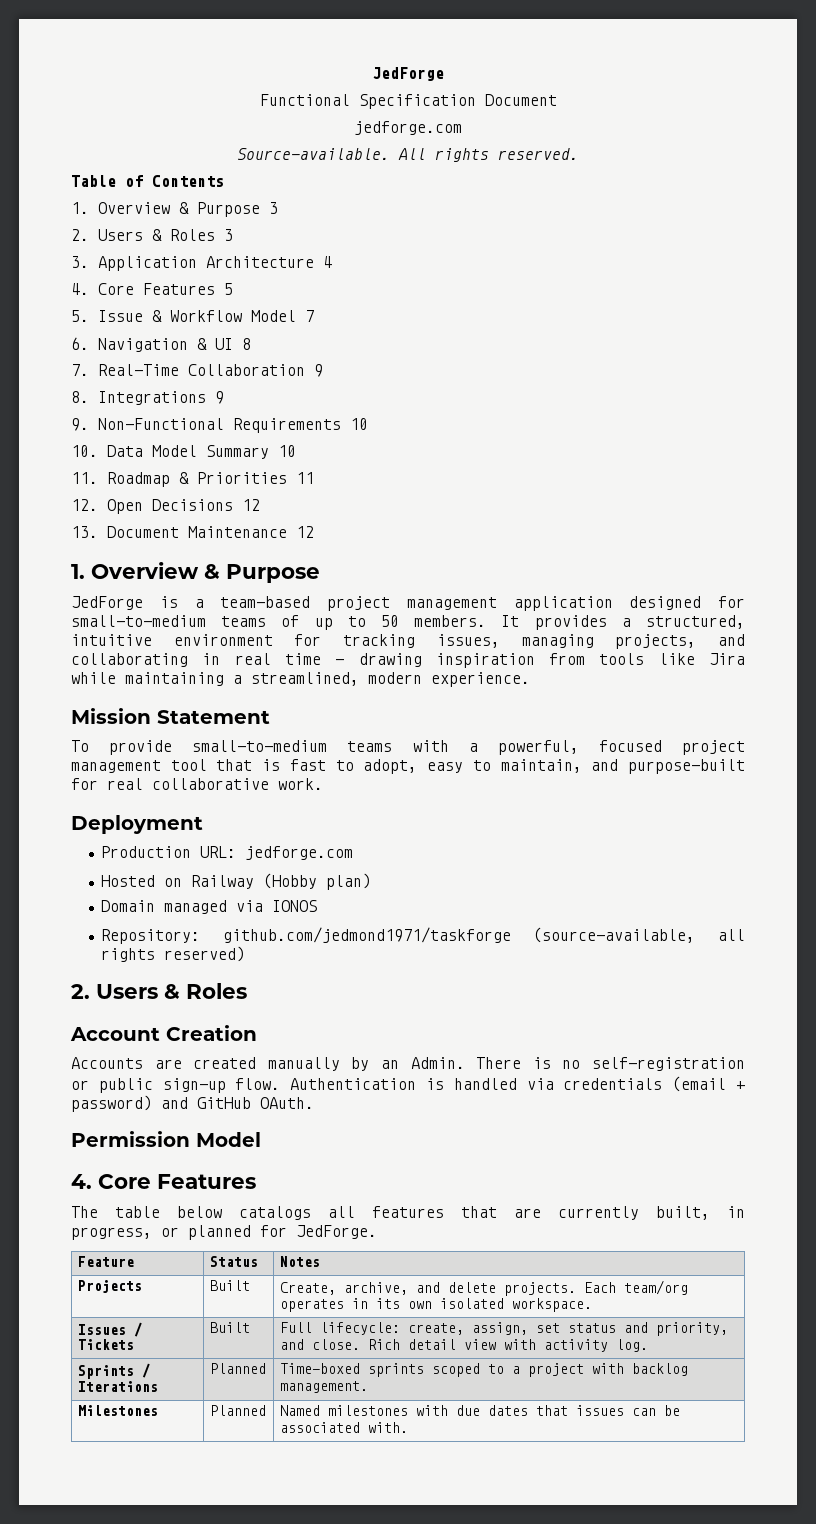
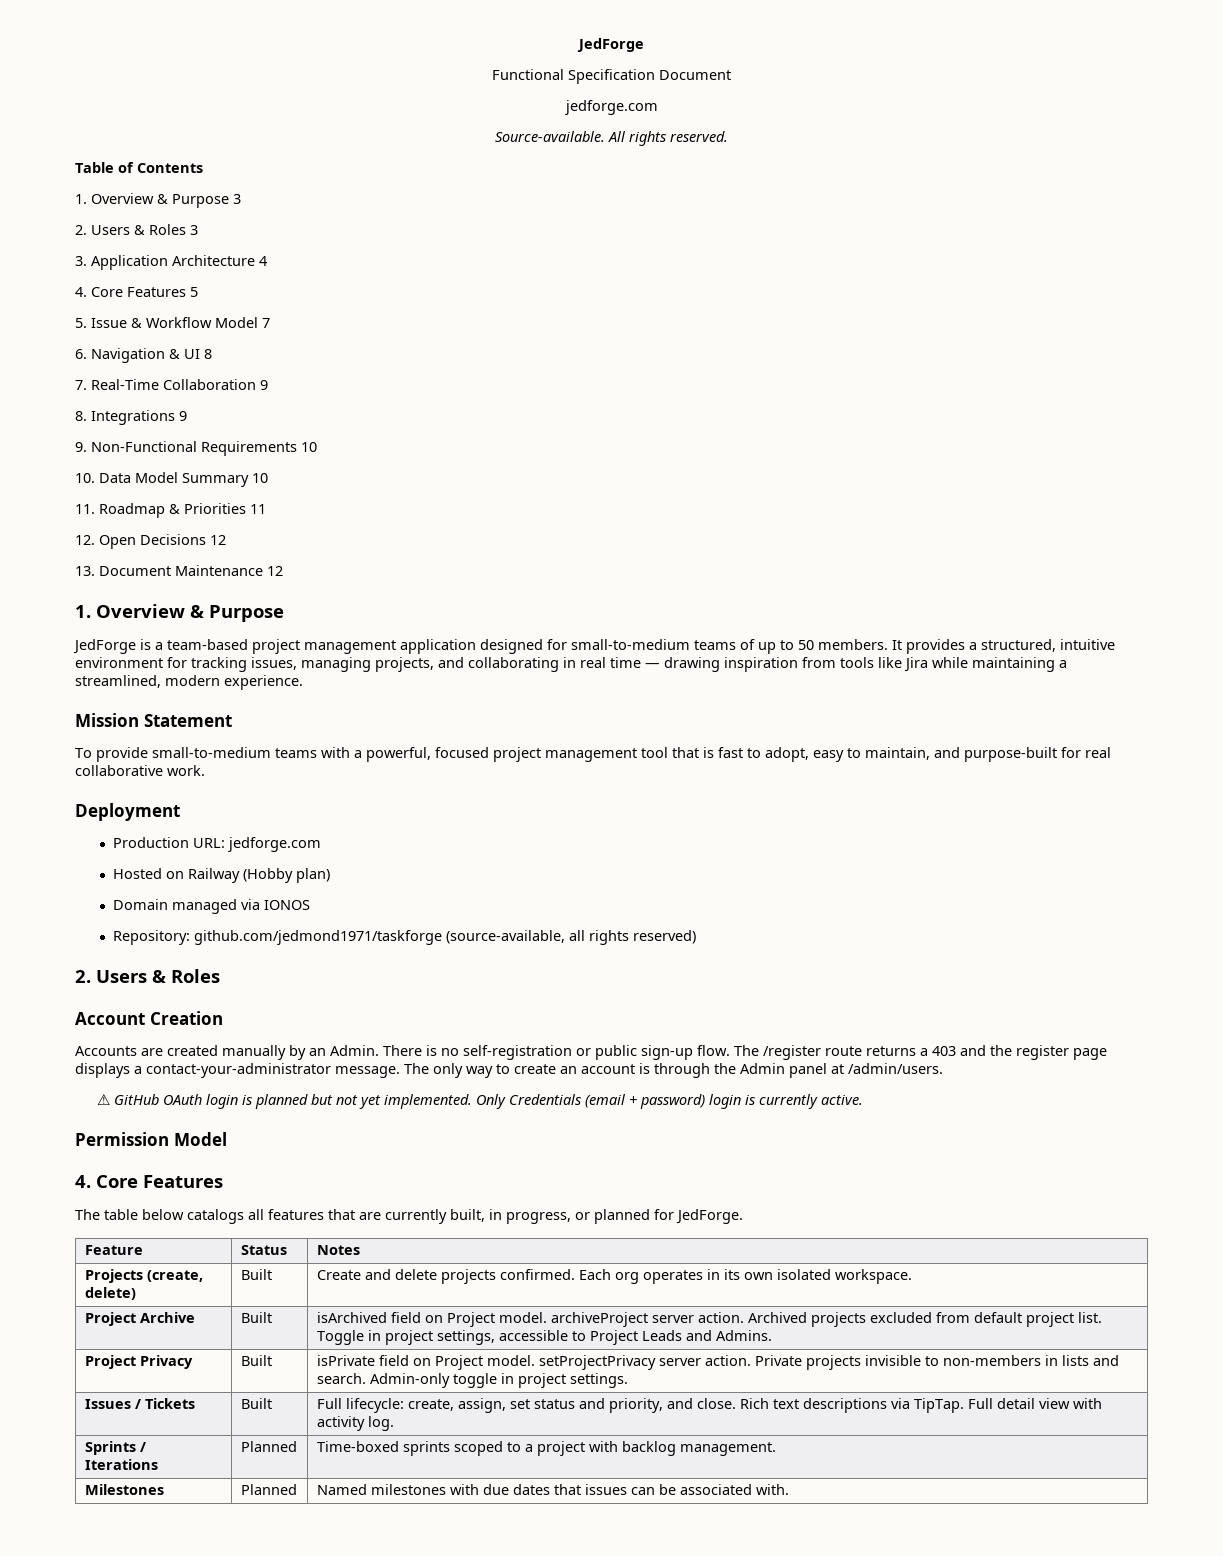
[290,1076,745,1092] [71,1095,314,1112] Authentication is handled via credentials (email + password) and GitHub OAuth. -> [734,1045,1107,1060] [75,1063,943,1078] [96,1094,863,1109] The /register route returns a 403 and the register page displays a contact-your-administrator message. The only way to create an account is through the Admin panel at /admin/users. // ⚠ GitHub OAuth login is planned but not yet implemented. Only Credentials (email + password) login is currently active.
[209,1280,250,1291] [279,1280,688,1296] | Built | Create, archive, and delete projects. Each team/org -> [146,1270,203,1282] [84,1287,136,1300] [240,1269,272,1280] [316,1269,639,1284] (create, delete) | Built | Create and delete projects confirmed. Each org
(592, 1305) none -> [84,1312,195,1326] [240,1312,272,1323] [316,1312,1102,1327] [316,1330,772,1345] [84,1355,193,1369] [240,1355,272,1366] [316,1355,1119,1370] [316,1373,628,1388] // Project Archive | Built | isArchived field on Project model. archiveProject server action. Archived projects excluded from default project list. Toggle in project settings, accessible to Project Leads and Admins. // Project Privacy | Built | isPrivate field on Project model. setProjectPrivacy server action. Private projects invisible to non-members in lists and search. Admin-only toggle in project settings.
(400, 1344) none -> [772,1398,993,1413] text descriptions via TipTap. Full

